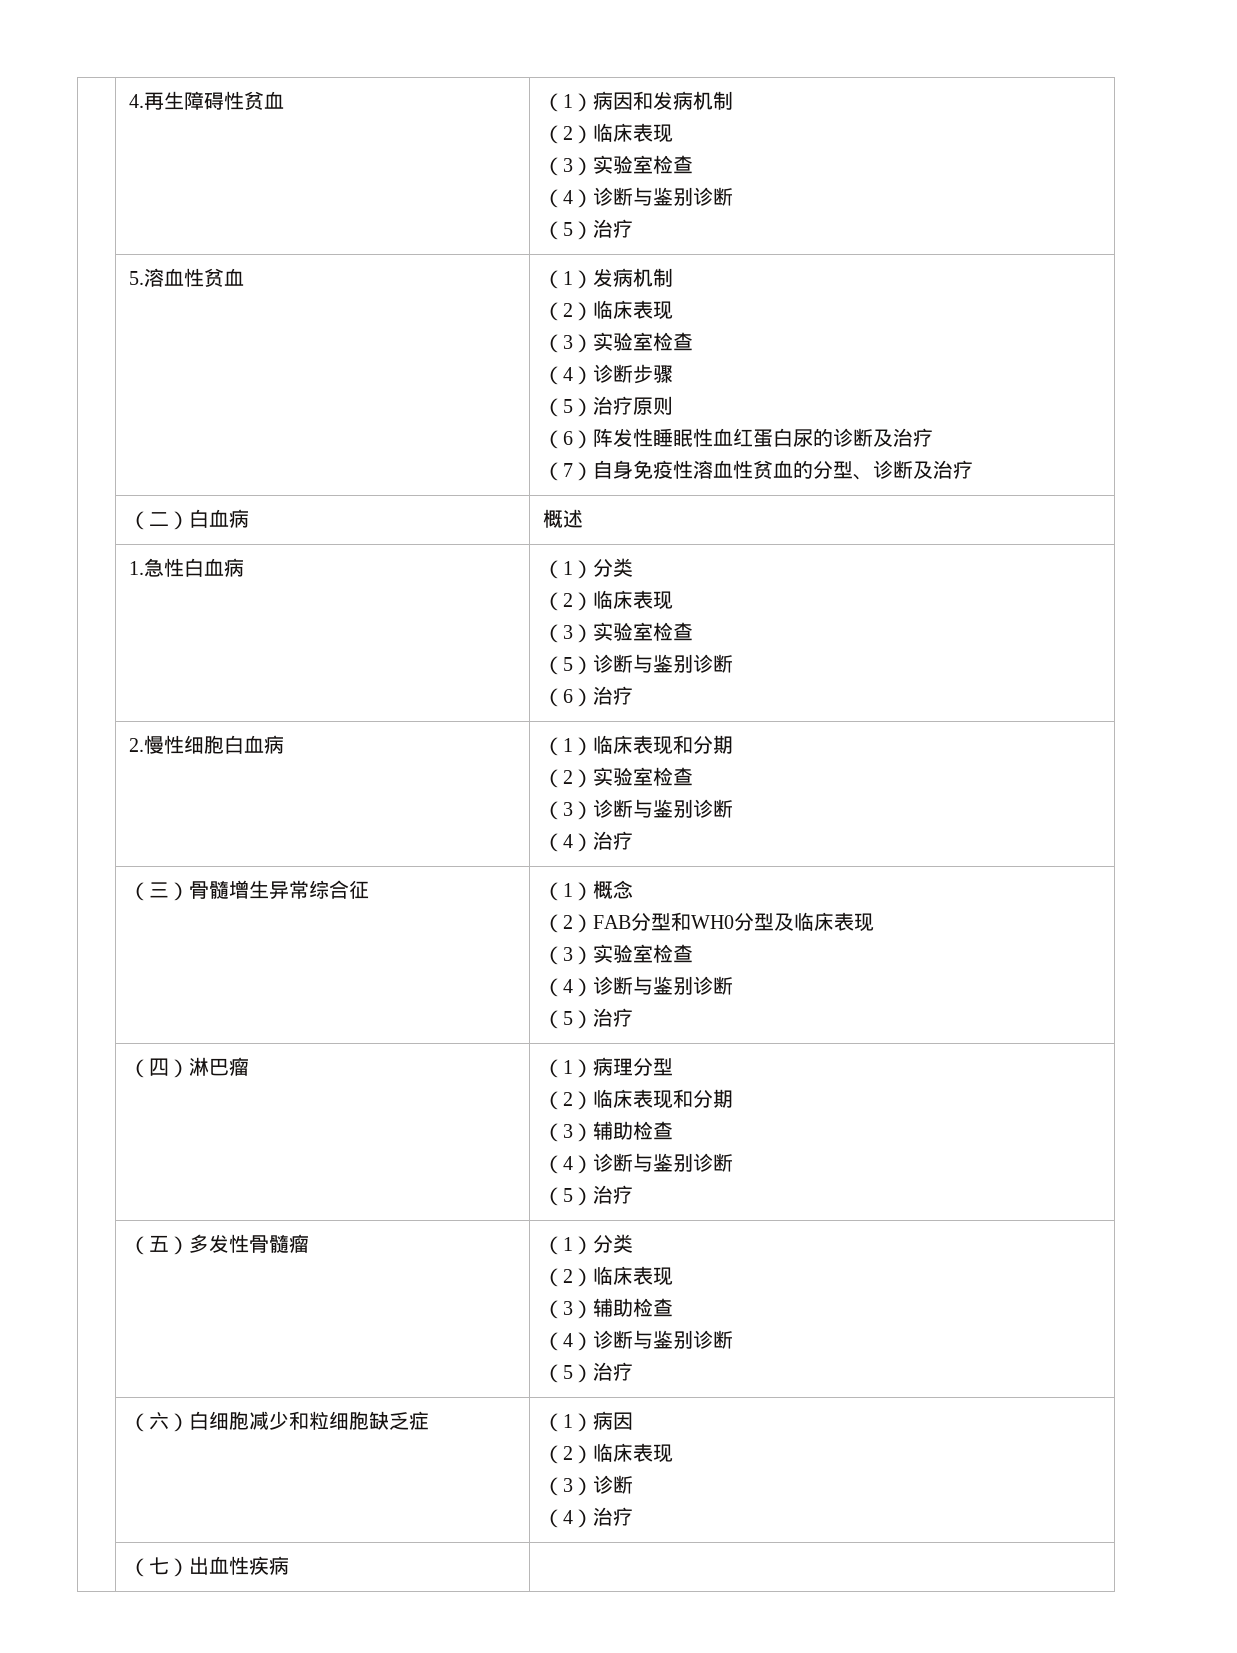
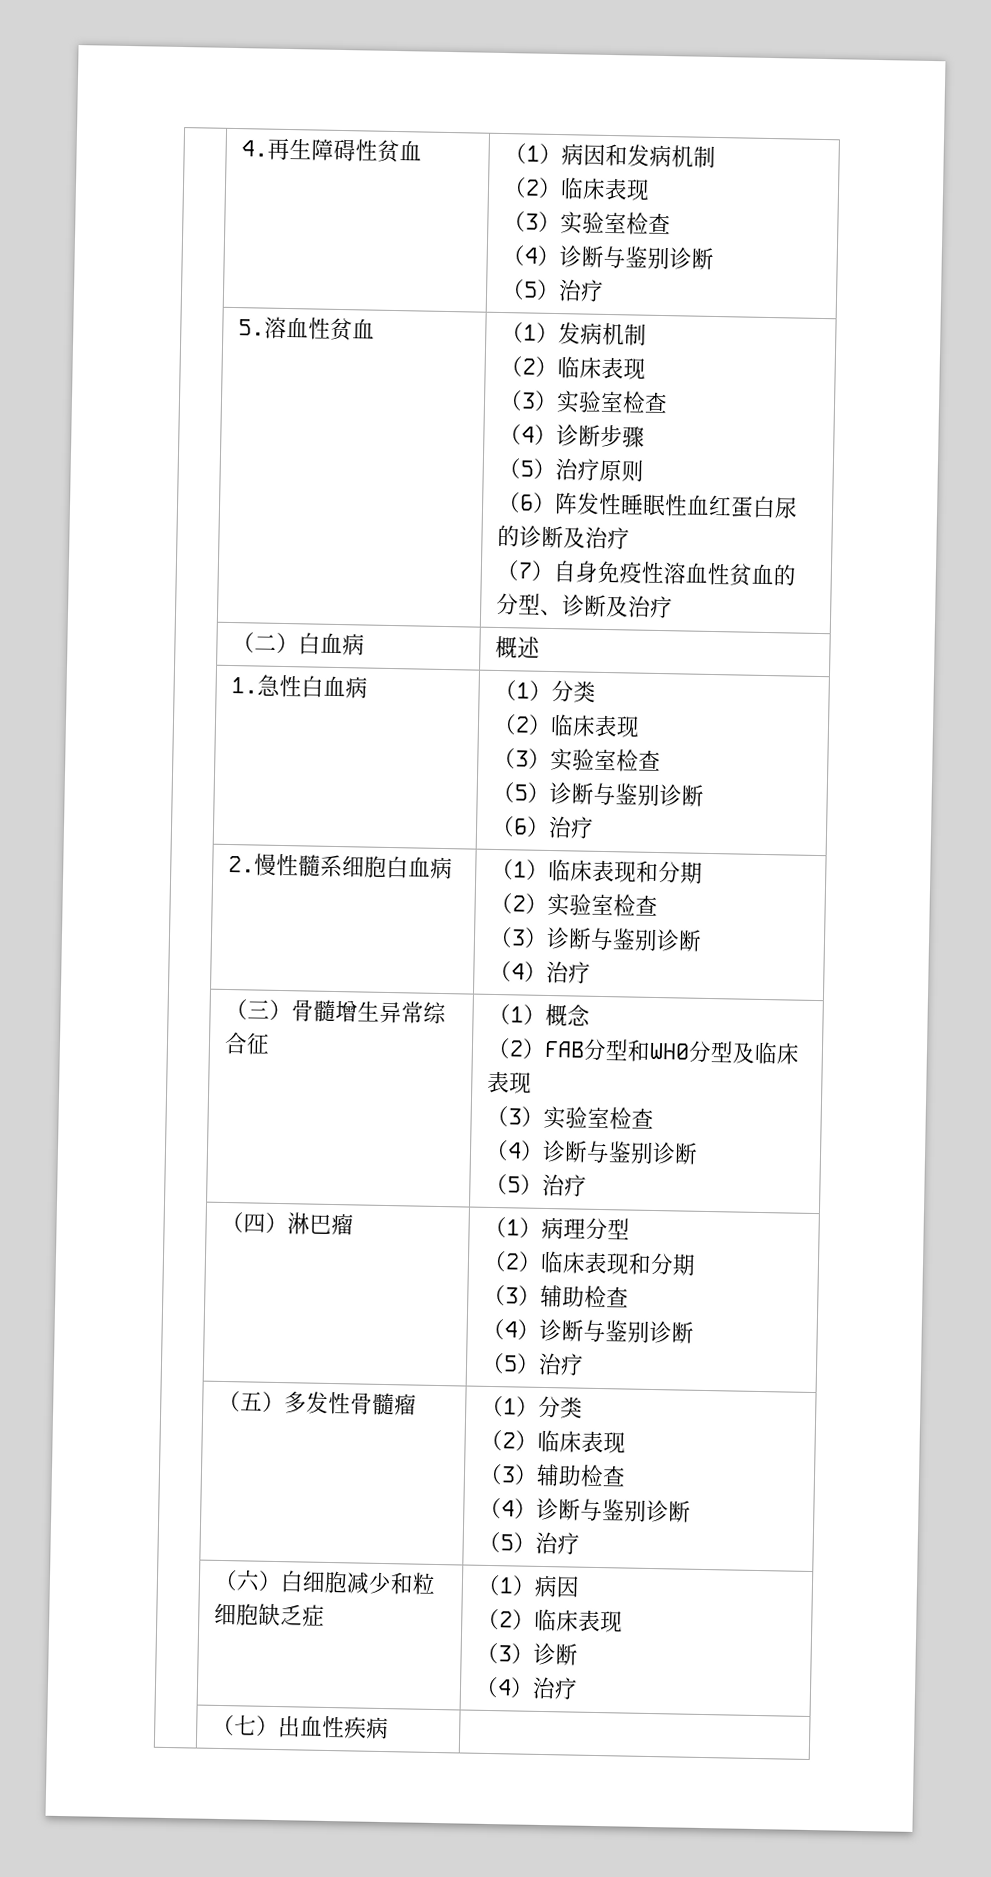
(185, 744) none -> [297,854,343,878] 髓系

